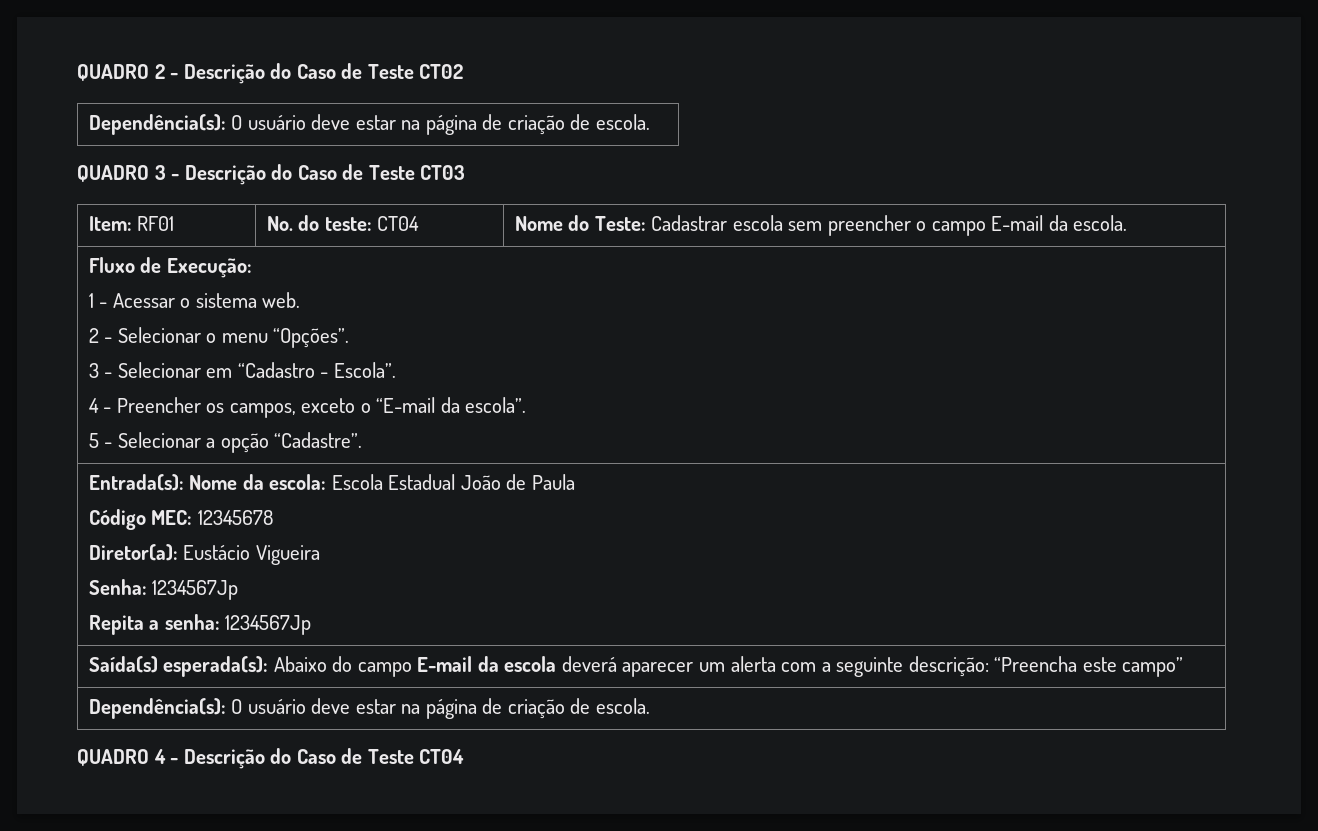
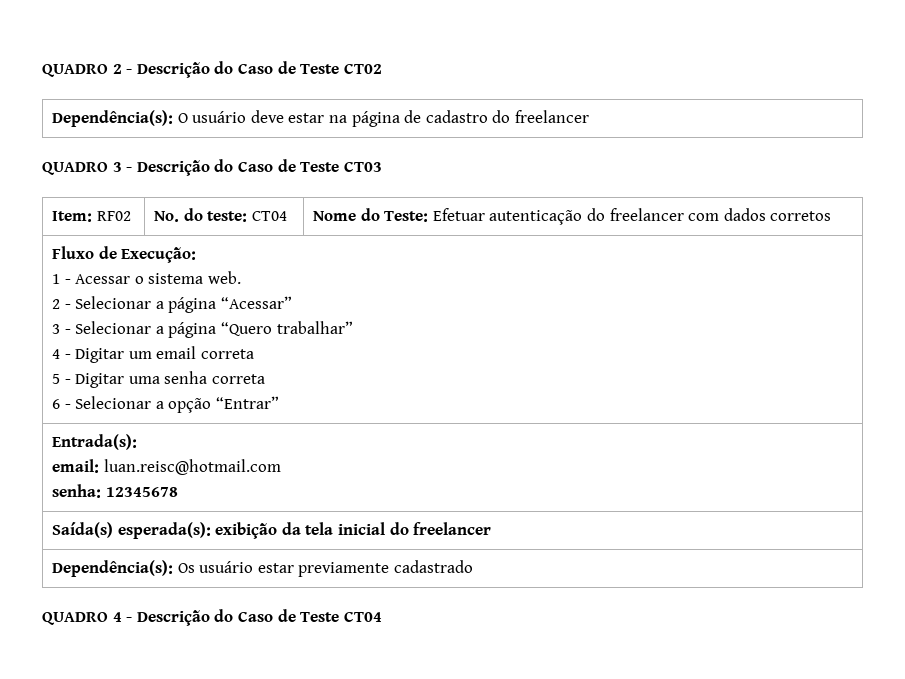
[507,114,650,135] criação de escola. -> [425,110,589,123] cadastro do freelancer
[137,216,175,231] RF01 -> [96,211,131,221] RF02
[651,215,1128,236] Cadastrar escola sem preencher o campo E-mail da escola. -> [432,208,832,225] Efetuar autenticação do freelancer com dados corretos
[206,328,350,348] o menu “Opções”. -> [155,296,292,313] a página “Acessar”
[206,362,396,378] [88,397,527,418] [88,433,99,448] em “Cadastro - Escola”. // 4 - Preencher os campos, exceto o “E-mail da escola”. // 5 -> [155,321,353,338] [52,346,254,363] [52,371,265,388] [52,399,61,409] a página “Quero trabalhar” // 4 - Digitar um email correta // 5 - Digitar uma senha correta // 6
[274,432,363,448] “Cadastre”. -> [215,396,279,409] “Entrar”
[189,474,575,490] [88,509,273,530] [88,544,320,565] [88,579,239,600] [88,614,312,635] [88,656,1184,677] [88,698,650,719] Nome da escola: Escola Estadual João de Paula // Código MEC: 12345678 // Diretor(a): Eustácio Vigueira // Senha: 1234567Jp // Repita a senha: 1234567Jp // Saída(s) esperada(s): Abaixo do campo E-mail da escola deverá aparecer um alerta com a seguinte descrição: “Preencha este campo” // Dependência(s): O usuário deve estar na página de criação de escola. -> [52,459,281,475] [52,484,178,498] [52,522,492,539] [52,560,473,577] // email: luan.reisc@hotmail.com // senha: 12345678 // Saída(s) esperada(s): exibição da tela inicial do freelancer // Dependência(s): Os usuário estar previamente cadastrado

